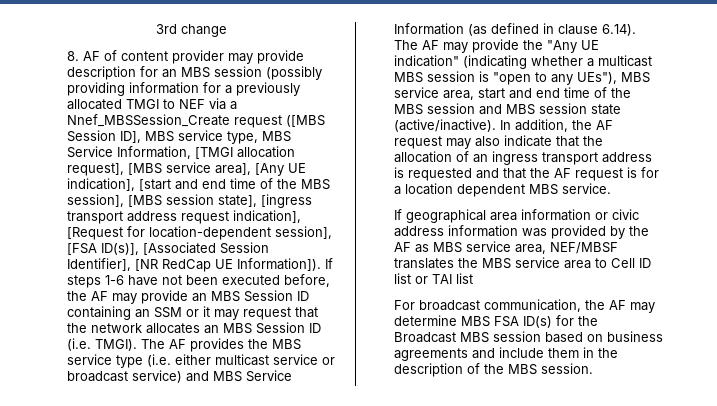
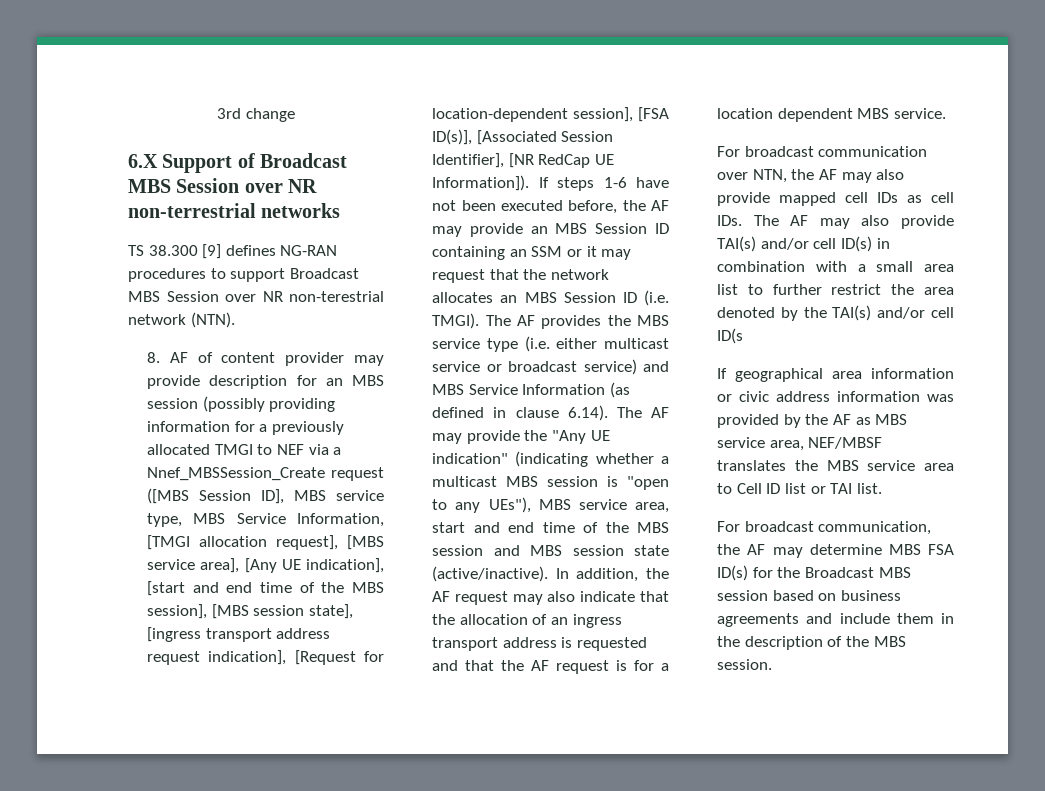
(227, 30) none -> [128,153,348,173] [128,178,318,193] [128,203,341,218] [128,244,338,259] [128,268,359,282] [128,291,384,302] [128,312,235,328] // 6.X Support of Broadcast MBS Session over NR non-terrestrial networks // TS 38.300 [9] defines NG-RAN procedures to support Broadcast MBS Session over NR non-terestrial network (NTN).
(612, 188) none -> [717,146,928,157] [717,169,905,183] [717,192,954,206] [717,215,954,229] [717,236,890,252] [717,261,954,272] [717,284,954,295] [717,305,954,321] [717,328,744,344] // For broadcast communication over NTN, the AF may also provide mapped cell IDs as cell IDs. The AF may also provide TAI(s) and/or cell ID(s) in combination with a small area list to further restrict the area denoted by the TAI(s) and/or cell ID(s
[456,273,474,284] list -> [856,483,882,494] list.

